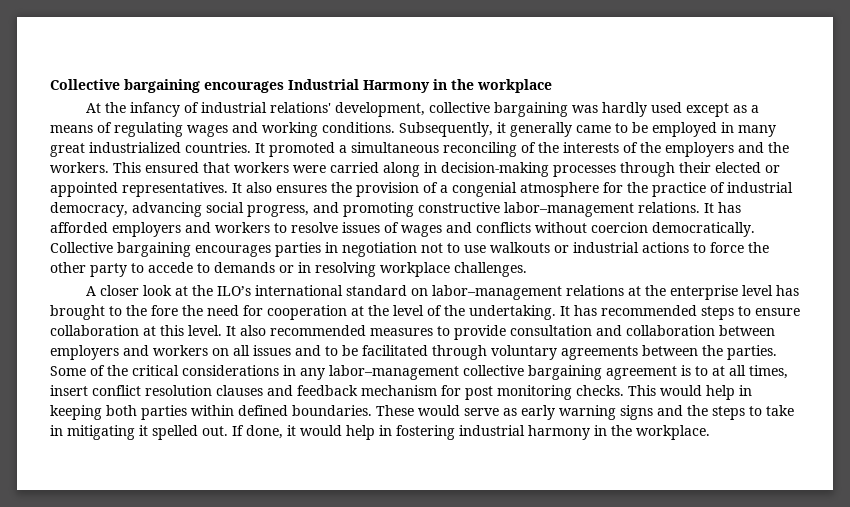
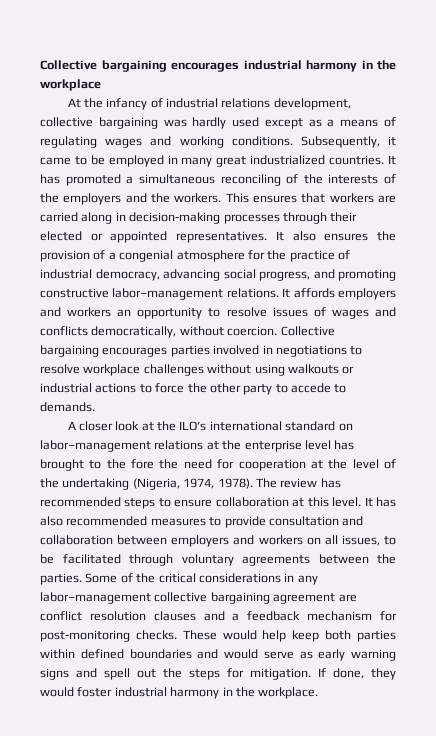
[50,79,430,93] Collective bargaining encourages Industrial Harmony -> [40,60,357,72] Collective bargaining encourages industrial harmony
[269,102,331,113] relations' -> [221,98,271,108] relations
[510,122,572,137] generally -> (396, 141) none
(265, 148) none -> [40,174,60,184] has
[145,162,199,173] ensured -> [253,195,297,203] ensures
[293,165,326,173] were -> [377,195,396,203] are
[718,202,741,213] [50,222,270,237] has afforded employers and workers -> [293,288,396,300] [40,307,203,319] affords employers and workers an opportunity
[535,222,755,237] without coercion democratically. -> [91,326,278,338] democratically, without coercion.
[325,242,486,257] in negotiation not to use -> [213,345,363,357] [40,364,285,376] involved in negotiations to resolve workplace challenges without using
[214,262,527,277] demands or in resolving workplace challenges. -> [40,402,95,412] demands.
[469,305,570,320] undertaking. It -> [62,478,318,490] undertaking (Nigeria, 1974, 1978). The review
(236, 331) none -> [376,497,397,507] has
[253,345,321,356] issues and -> [341,535,380,546] issues,
[681,365,788,379] [50,385,88,396] is to at all times, insert -> [338,594,357,602] are
(293, 390) none -> [232,613,240,621] a
[465,385,752,400] [50,405,102,420] post monitoring checks. This would help in keeping -> [40,630,320,642] post-monitoring checks. These would help keep
[292,405,414,416] boundaries. These -> [129,649,219,659] boundaries and
[687,405,794,420] [50,425,455,440] the steps to take in mitigating it spelled out. If done, it would help in fostering -> [104,668,396,680] [40,687,113,697] spell out the steps for mitigation. If done, they would foster

